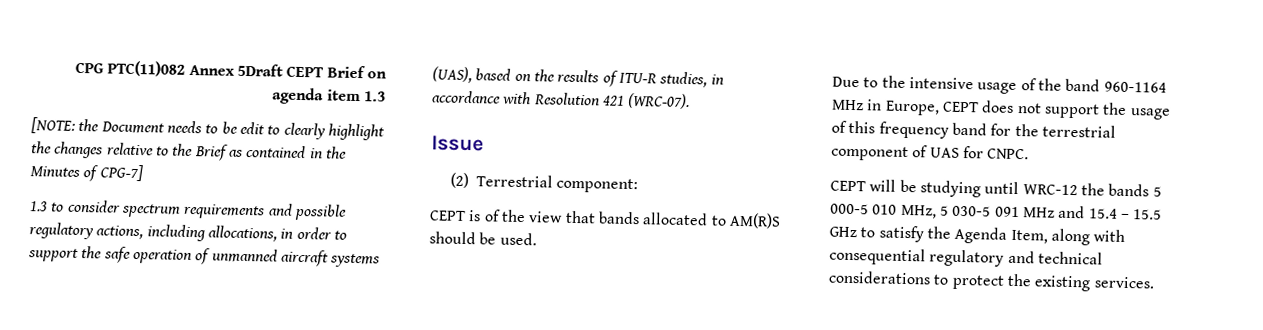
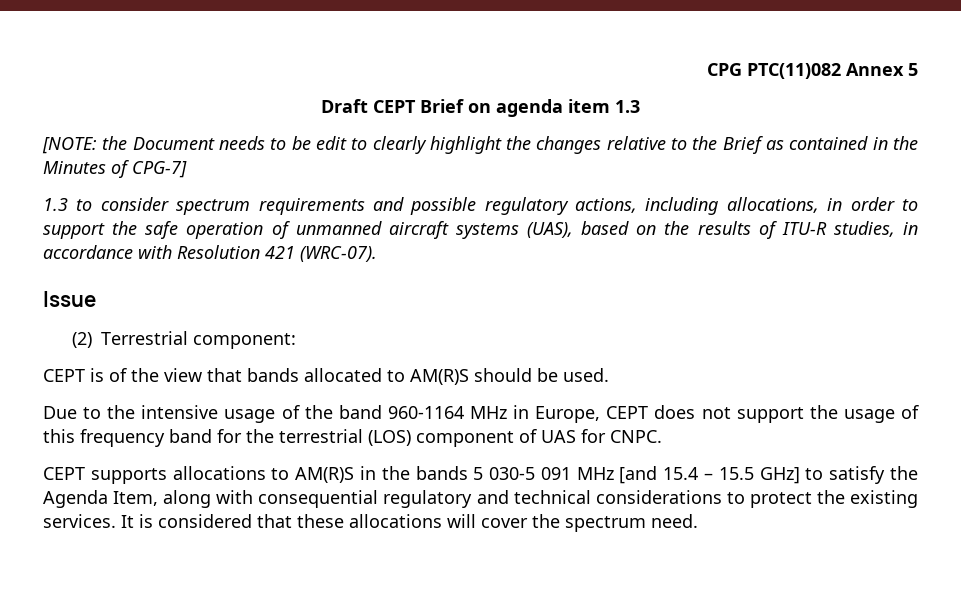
[237,63,284,77] 5Draft -> [908,63,918,76] [321,99,368,113] 5 // Draft
(1116, 131) none -> [368,430,411,446] (LOS)
[869,179,1162,198] [830,203,937,219] will be studying until WRC-12 the bands 5 000-5 010 MHz, -> [90,466,468,484] supports allocations to AM(R)S in the bands
[1058,205,1086,219] and -> [619,466,658,484] [and
[829,226,857,238] GHz -> [759,467,800,484] GHz]
(1155, 282) none -> [121,514,698,532] It is considered that these allocations will cover the spectrum need.

